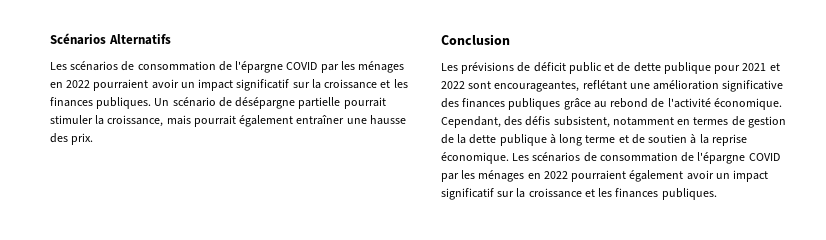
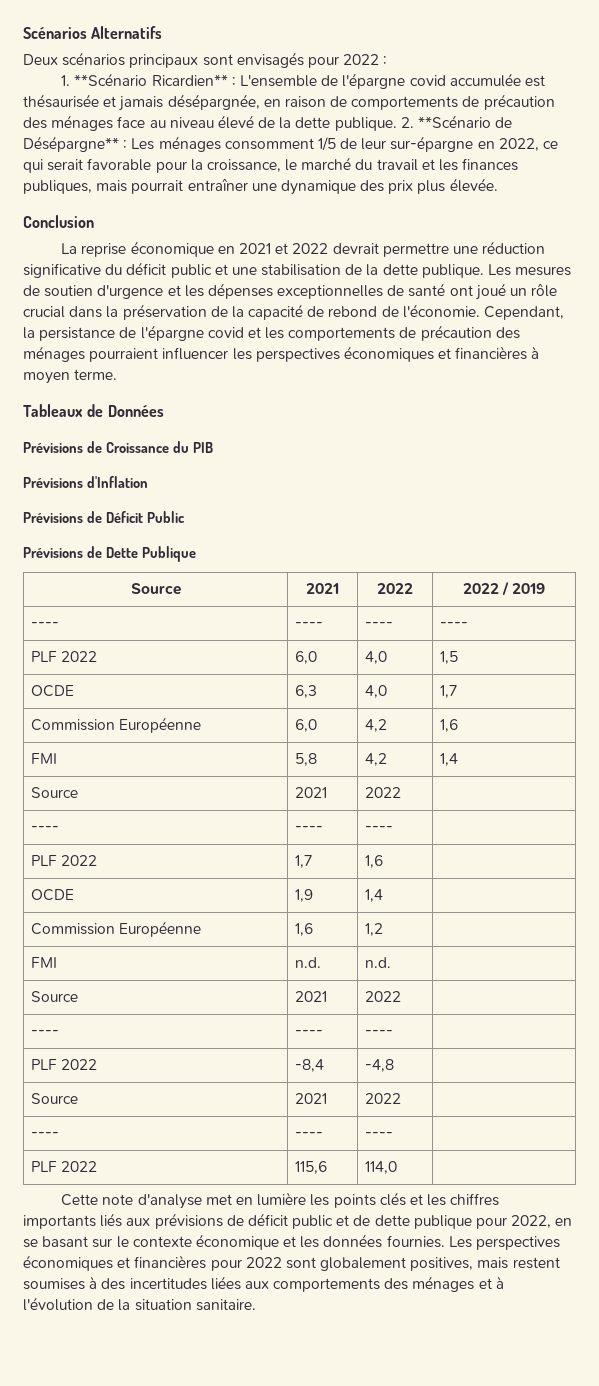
[50,61,405,73] [50,79,408,91] [50,97,386,109] [50,115,164,127] Les scénarios de consommation de l'épargne COVID par les ménages en 2022 pourraient avoir un impact significatif sur la croissance et les finances publiques. Un scénario de désépargne partielle pourrait stimuler la croissance, -> [23,52,388,68] [61,73,545,89] [23,94,555,111] [23,115,513,131] [23,136,559,152] [23,157,519,173] [23,180,92,194] Deux scénarios principaux sont envisagés pour 2022 : // 1. **Scénario Ricardien** : L'ensemble de l'épargne covid accumulée est thésaurisée et jamais désépargnée, en raison de comportements de précaution des ménages face au niveau élevé de la dette publique. 2. **Scénario de Désépargne** : Les ménages consomment 1/5 de leur sur-épargne en 2022, ce qui serait favorable pour la croissance, le marché du travail et les finances publiques,
[239,115,294,127] également -> (184, 187) none
[369,115,406,125] [50,133,94,145] [441,34,510,45] [441,63,458,71] hausse des prix. // Conclusion // Les -> [280,178,498,195] [23,215,94,228] [61,241,546,257] [23,262,572,278] [23,283,558,300] [23,304,565,320] [23,325,520,341] [23,346,540,362] [23,369,118,384] [23,404,164,417] [23,441,213,453] [23,476,148,488] [23,511,185,523] [23,546,196,562] [130,583,181,595] [306,583,339,594] [377,583,413,594] [462,581,546,596] [31,622,60,628] [295,622,324,628] [365,622,394,628] [440,622,469,628] [31,651,98,662] [295,651,318,664] [365,651,388,664] [440,651,459,664] [31,685,75,697] [295,685,318,698] [365,685,388,698] [440,685,458,698] [31,717,202,733] [295,719,318,732] [365,719,388,732] [440,719,459,732] [31,753,58,764] [295,753,318,766] [365,753,388,766] [440,753,459,766] [31,787,79,798] [295,787,328,798] [365,787,402,798] [31,826,60,832] [295,826,324,832] [365,826,394,832] [31,855,98,866] [295,855,313,868] [365,855,384,868] [31,889,75,901] [295,889,314,902] [365,889,384,902] [31,921,202,937] [295,923,314,936] [365,923,384,936] [31,957,58,968] [295,957,322,968] [365,957,392,968] [31,991,79,1002] [295,991,328,1002] [365,991,402,1002] [31,1030,60,1036] [295,1030,324,1036] [365,1030,394,1036] [31,1059,98,1070] [295,1059,325,1072] [365,1059,395,1072] [31,1093,79,1104] [295,1093,328,1104] [365,1093,402,1104] [31,1132,60,1138] [295,1132,324,1138] [365,1132,394,1138] [31,1161,98,1172] [295,1161,328,1174] [365,1161,398,1174] [61,1192,500,1209] [23,1213,151,1229] dynamique des prix plus élevée. // Conclusion // La reprise économique en 2021 et 2022 devrait permettre une réduction significative du déficit public et une stabilisation de la dette publique. Les mesures de soutien d'urgence et les dépenses exceptionnelles de santé ont joué un rôle crucial dans la préservation de la capacité de rebond de l'économie. Cependant, la persistance de l'épargne covid et les comportements de précaution des ménages pourraient influencer les perspectives économiques et financières à moyen terme. // Tableaux de Données // Prévisions de Croissance du PIB // Prévisions d'Inflation // Prévisions de Déficit Public // Prévisions de Dette Publique // Source | 2021 | 2022 | 2022 / 2019 // ---- | ---- | ---- | ---- // PLF 2022 | 6,0 | 4,0 | 1,5 // OCDE | 6,3 | 4,0 | 1,7 // Commission Européenne | 6,0 | 4,2 | 1,6 // FMI | 5,8 | 4,2 | 1,4 // Source | 2021 | 2022 | // ---- | ---- | ---- | // PLF 2022 | 1,7 | 1,6 | // OCDE | 1,9 | 1,4 | // Commission Européenne | 1,6 | 1,2 | // FMI | n.d. | n.d. | // Source | 2021 | 2022 | // ---- | ---- | ---- | // PLF 2022 | -8,4 | -4,8 | // Source | 2021 | 2022 | // ---- | ---- | ---- | // PLF 2022 | 115,6 | 114,0 | // Cette note d'analyse met en lumière les points clés et les chiffres importants liés aux
[742,63,780,71] [441,80,784,92] [441,98,782,110] [441,116,786,128] [441,134,747,146] [441,152,780,164] [441,170,769,182] [441,188,717,200] 2021 et 2022 sont encourageantes, reflétant une amélioration significative des finances publiques grâce au rebond de l'activité économique. Cependant, des défis subsistent, notamment en termes de gestion de la dette publique à long terme et de soutien à la reprise économique. Les scénarios de consommation de l'épargne COVID par les ménages en 2022 pourraient également avoir un impact significatif sur la croissance et les finances publiques. -> [511,1215,573,1228] [23,1234,561,1250] [23,1255,560,1271] [23,1276,504,1292] [23,1297,256,1311] 2022, en se basant sur le contexte économique et les données fournies. Les perspectives économiques et financières pour 2022 sont globalement positives, mais restent soumises à des incertitudes liées aux comportements des ménages et à l'évolution de la situation sanitaire.

